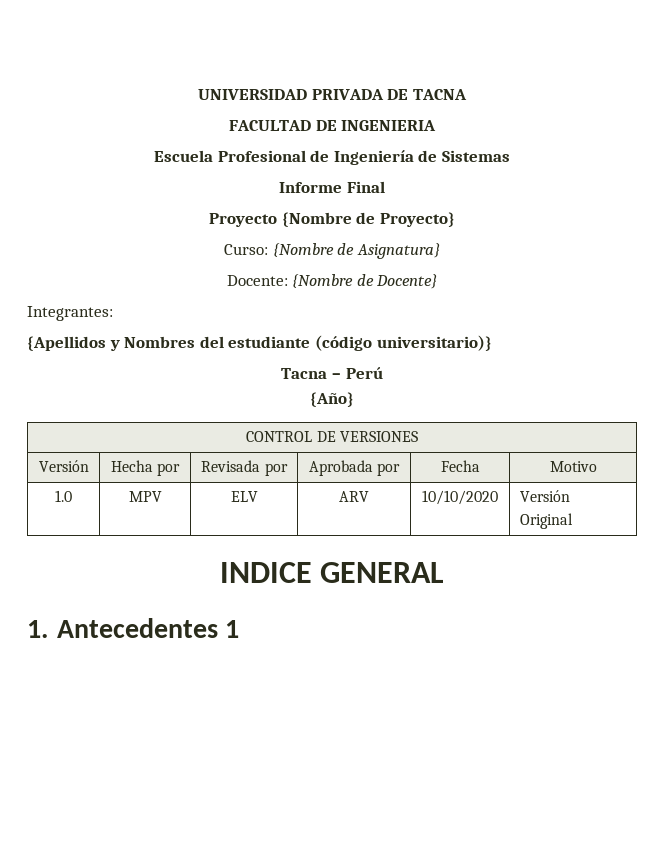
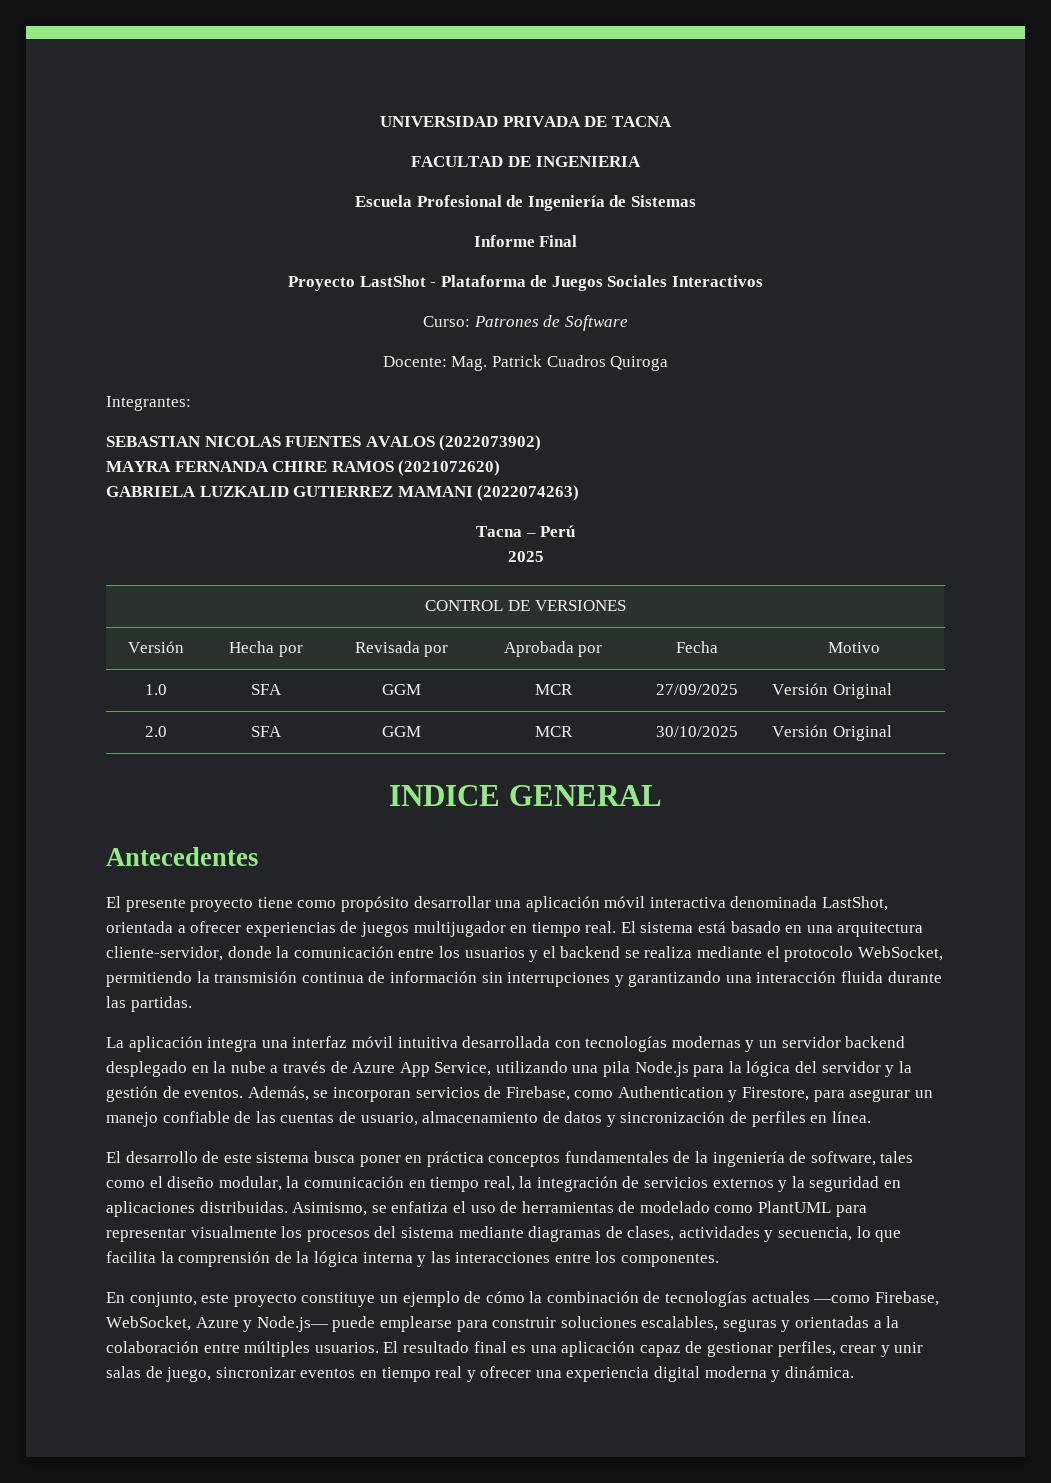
[281,212,455,227] [224,243,440,259] [226,274,438,289] [27,306,113,321] [27,335,492,351] {Nombre de Proyecto} // Curso: {Nombre de Asignatura} // Docente: {Nombre de Docente} // Integrantes: // {Apellidos y Nombres del estudiante (código universitario)} -> [359,275,764,291] [423,315,628,331] [382,355,669,371] [106,396,191,411] [106,435,542,451] [106,460,501,476] [106,485,580,501] LastShot - Plataforma de Juegos Sociales Interactivos // Curso: Patrones de Software // Docente: Mag. Patrick Cuadros Quiroga // Integrantes: // SEBASTIAN NICOLAS FUENTES AVALOS (2022073902) // MAYRA FERNANDA CHIRE RAMOS (2021072620) // GABRIELA LUZKALID GUTIERREZ MAMANI (2022074263)
[310,392,354,407] {Año} -> [507,551,544,562] 2025
[128,491,162,502] [230,491,258,502] [339,491,369,502] [422,490,498,505] MPV | ELV | ARV | 10/10/2020 -> [251,684,282,695] [382,684,422,695] [534,684,573,695] [655,684,738,695] [772,683,892,699] [144,726,167,737] [251,726,282,737] [382,726,422,737] [534,726,573,737] [655,726,738,737] SFA | GGM | MCR | 27/09/2025 | Versión Original // 2.0 | SFA | GGM | MCR | 30/10/2025
[27,620,48,638] 1. -> (662, 795) none
[225,620,240,638] 1 -> [106,896,889,912] [106,921,924,937] [106,946,943,962] [106,971,942,987] [106,996,192,1012] [106,1036,906,1052] [106,1061,912,1077] [106,1086,933,1102] [106,1111,871,1127] [106,1151,914,1167] [106,1176,902,1192] [106,1201,867,1217] [106,1226,902,1242] [106,1251,720,1267] [106,1291,939,1307] [106,1316,900,1332] [106,1341,924,1357] [106,1366,854,1382] // El presente proyecto tiene como propósito desarrollar una aplicación móvil interactiva denominada LastShot, orientada a ofrecer experiencias de juegos multijugador en tiempo real. El sistema está basado en una arquitectura cliente-servidor, donde la comunicación entre los usuarios y el backend se realiza mediante el protocolo WebSocket, permitiendo la transmisión continua de información sin interrupciones y garantizando una interacción fluida durante las partidas. // La aplicación integra una interfaz móvil intuitiva desarrollada con tecnologías modernas y un servidor backend desplegado en la nube a través de Azure App Service, utilizando una pila Node.js para la lógica del servidor y la gestión de eventos. Además, se incorporan servicios de Firebase, como Authentication y Firestore, para asegurar un manejo confiable de las cuentas de usuario, almacenamiento de datos y sincronización de perfiles en línea. // El desarrollo de este sistema busca poner en práctica conceptos fundamentales de la ingeniería de software, tales como el diseño modular, la comunicación en tiempo real, la integración de servicios externos y la seguridad en aplicaciones distribuidas. Asimismo, se enfatiza el uso de herramientas de modelado como PlantUML para representar visualmente los procesos del sistema mediante diagramas de clases, actividades y secuencia, lo que facilita la comprensión de la lógica interna y las interacciones entre los componentes. // En conjunto, este proyecto constituye un ejemplo de cómo la combinación de tecnologías actuales —como Firebase, WebSocket, Azure y Node.js— puede emplearse para construir soluciones escalables, seguras y orientadas a la colaboración entre múltiples usuarios. El resultado final es una aplicación capaz de gestionar perfiles, crear y unir salas de juego, sincronizar eventos en tiempo real y ofrecer una experiencia digital moderna y dinámica.

